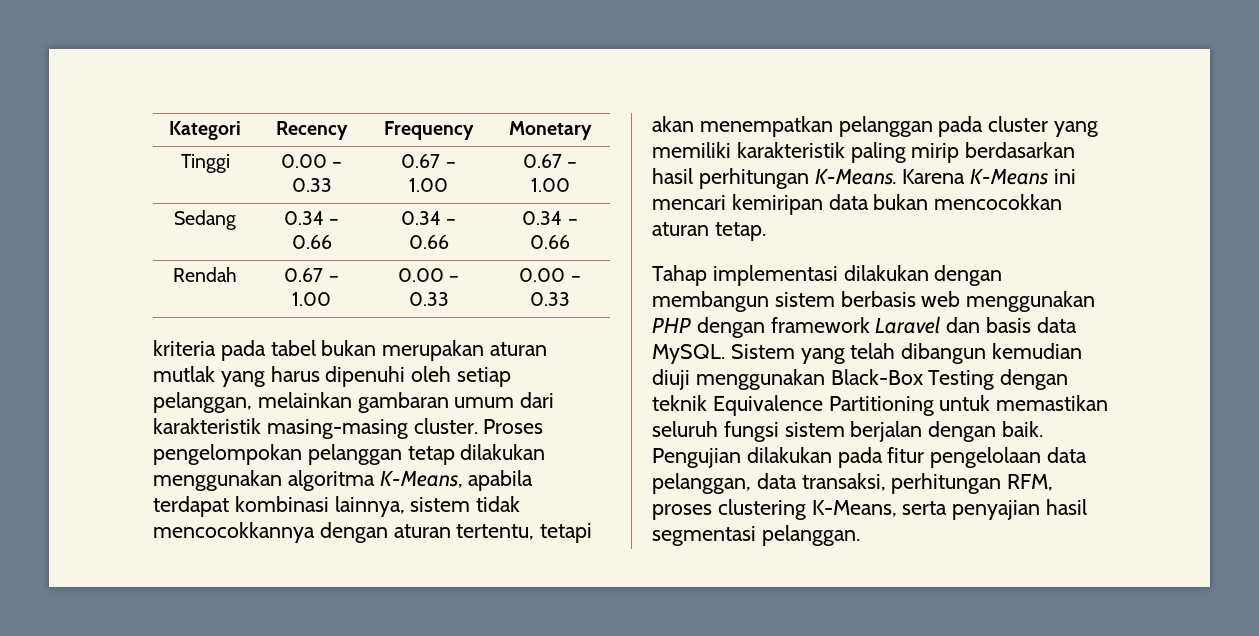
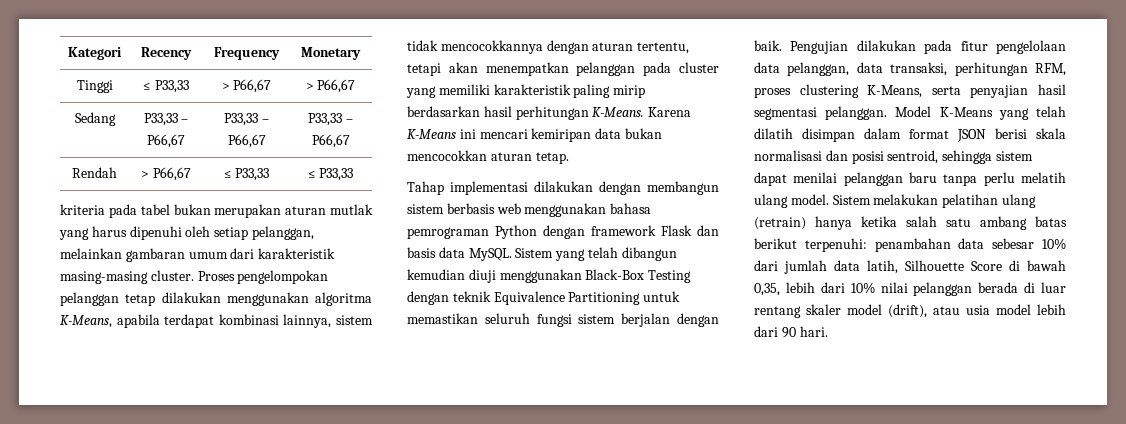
[280,154,343,168] [291,178,332,192] [401,154,456,168] [409,178,448,192] [522,154,578,168] [530,178,570,192] [174,210,236,230] [283,211,340,225] [291,235,332,249] [400,211,457,225] [408,235,449,249] [522,211,578,225] [530,235,570,249] [173,267,237,282] [284,268,339,282] [292,292,331,306] [397,268,460,282] [408,292,449,306] [519,268,581,282] [530,292,570,306] 0.00 – 0.33 | 0.67 – 1.00 | 0.67 – 1.00 // Sedang | 0.34 – 0.66 | 0.34 – 0.66 | 0.34 – 0.66 // Rendah | 0.67 – 1.00 | 0.00 – 0.33 | 0.00 – 0.33 -> [143,80,189,93] [221,79,272,93] [305,79,356,93] [74,112,116,126] [143,113,189,126] [147,134,185,148] [224,113,269,126] [227,134,266,148] [308,113,353,126] [311,134,350,148] [72,167,117,178] [141,167,191,181] [223,168,270,181] [307,168,354,181] ≤ P33,33 | > P66,67 | > P66,67 // Sedang | P33,33 – P66,67 | P33,33 – P66,67 | P33,33 – P66,67 // Rendah | > P66,67 | ≤ P33,33 | ≤ P33,33
[652,317,691,333] PHP -> [610,203,652,214] [407,225,537,239] bahasa pemrograman Python
[875,316,941,334] Laravel -> [661,225,692,236] Flask
(860, 535) none -> [895,106,1066,120] [754,128,1066,142] [754,150,1033,164] [754,172,1066,186] [754,194,1036,208] [754,216,1067,230] [754,238,1066,252] [754,260,1066,274] [754,282,1066,296] [754,304,1066,318] [754,326,828,338] Model K-Means yang telah dilatih disimpan dalam format JSON berisi skala normalisasi dan posisi sentroid, sehingga sistem dapat menilai pelanggan baru tanpa perlu melatih ulang model. Sistem melakukan pelatihan ulang (retrain) hanya ketika salah satu ambang batas berikut terpenuhi: penambahan data sebesar 10% dari jumlah data latih, Silhouette Score di bawah 0,35, lebih dari 10% nilai pelanggan berada di luar rentang skaler model (drift), atau usia model lebih dari 90 hari.

